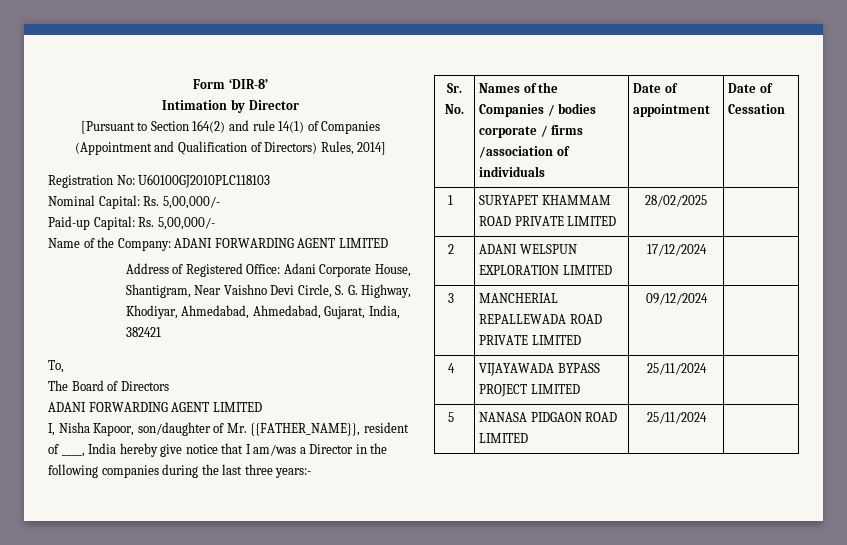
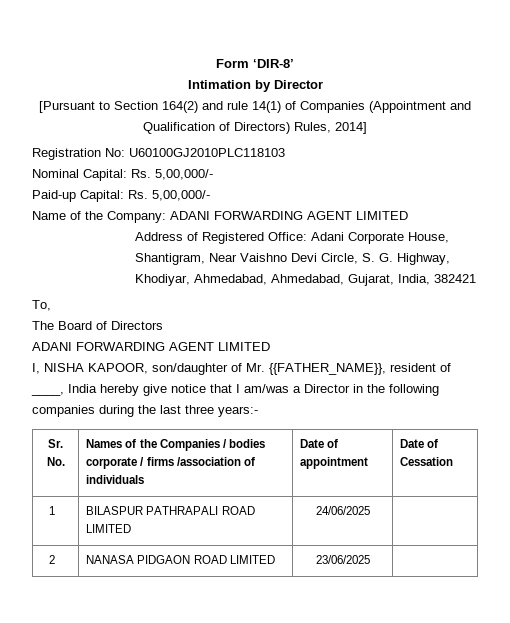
[58,422,135,436] Nisha Kapoor, -> [44,363,148,374] NISHA KAPOOR,
[479,195,611,205] [479,216,617,226] [645,195,707,207] SURYAPET KHAMMAM ROAD PRIVATE LIMITED | 28/02/2025 -> [86,506,255,515] [86,524,132,533] [315,506,370,515] BILASPUR PATHRAPALI ROAD LIMITED | 24/06/2025
[479,244,577,254] [479,265,612,275] [646,244,707,256] [448,293,455,303] [479,293,559,303] [479,314,602,324] [479,335,581,345] [645,293,708,305] [448,363,456,373] [479,363,600,376] [479,384,580,397] [646,363,707,375] [448,412,455,422] | ADANI WELSPUN EXPLORATION LIMITED | 17/12/2024 | // 3 | MANCHERIAL REPALLEWADA ROAD PRIVATE LIMITED | 09/12/2024 | // 4 | VIJAYAWADA BYPASS PROJECT LIMITED | 25/11/2024 | // 5 -> (56, 559) none
[646,412,707,424] 25/11/2024 -> [315,555,370,564] 23/06/2025

